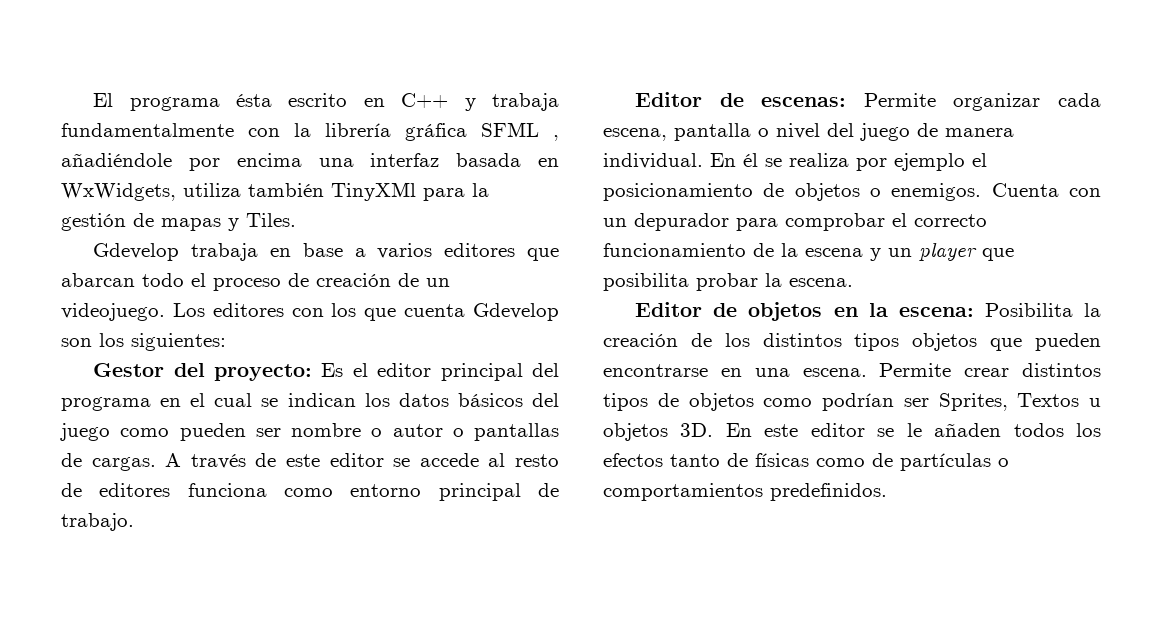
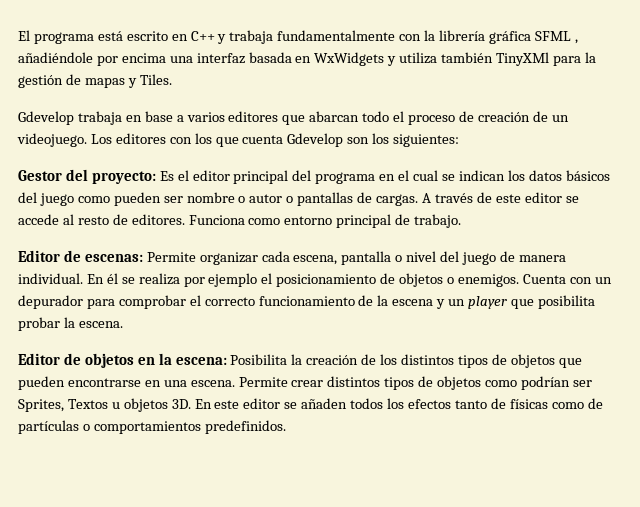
[236,94,273,107] ésta -> [97,31,123,41] está
[61,183,176,201] WxWidgets, -> [314,52,397,66] WxWidgets y
[99,483,267,497] editores funciona -> [131,214,245,225] editores. Funciona
(900, 342) none -> [491,354,507,365] de
[906,423,922,437] le -> (298, 405) none

